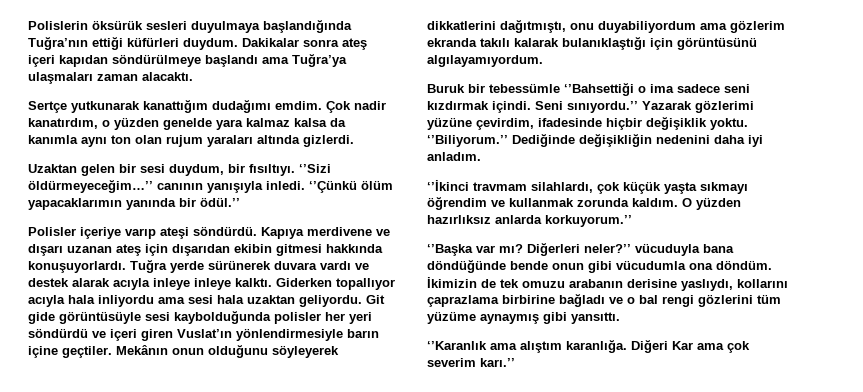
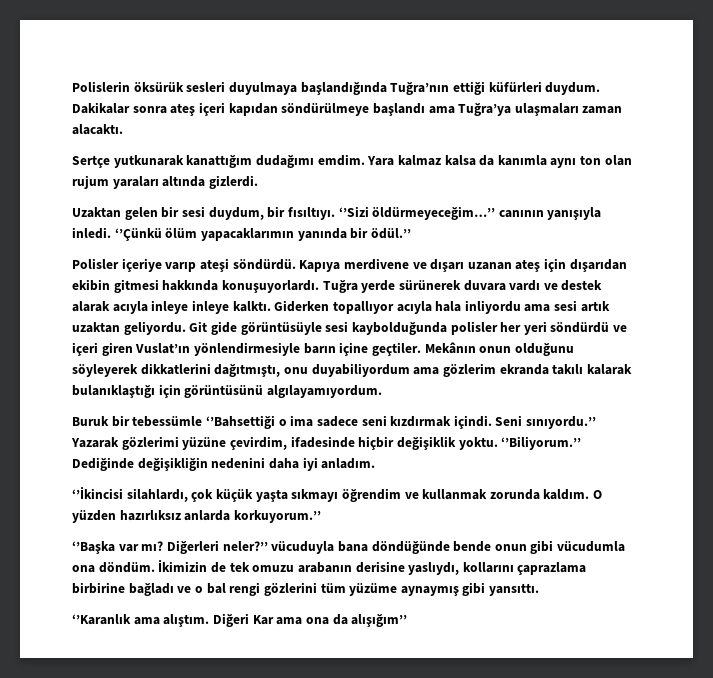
[326,101,386,113] [28,117,243,130] Çok nadir kanatırdım, o yüzden genelde yara -> [367,156,395,166] Yara
[217,295,244,304] hala -> [580,301,610,312] artık
[427,179,527,191] ‘’İkinci travmam -> [72,487,123,499] ‘’İkincisi
[520,340,627,353] alıştım karanlığa. -> [163,614,210,627] alıştım.
[727,341,750,353] [427,358,515,367] çok severim karı.’’ -> [305,613,408,627] ona da alışığım’’

